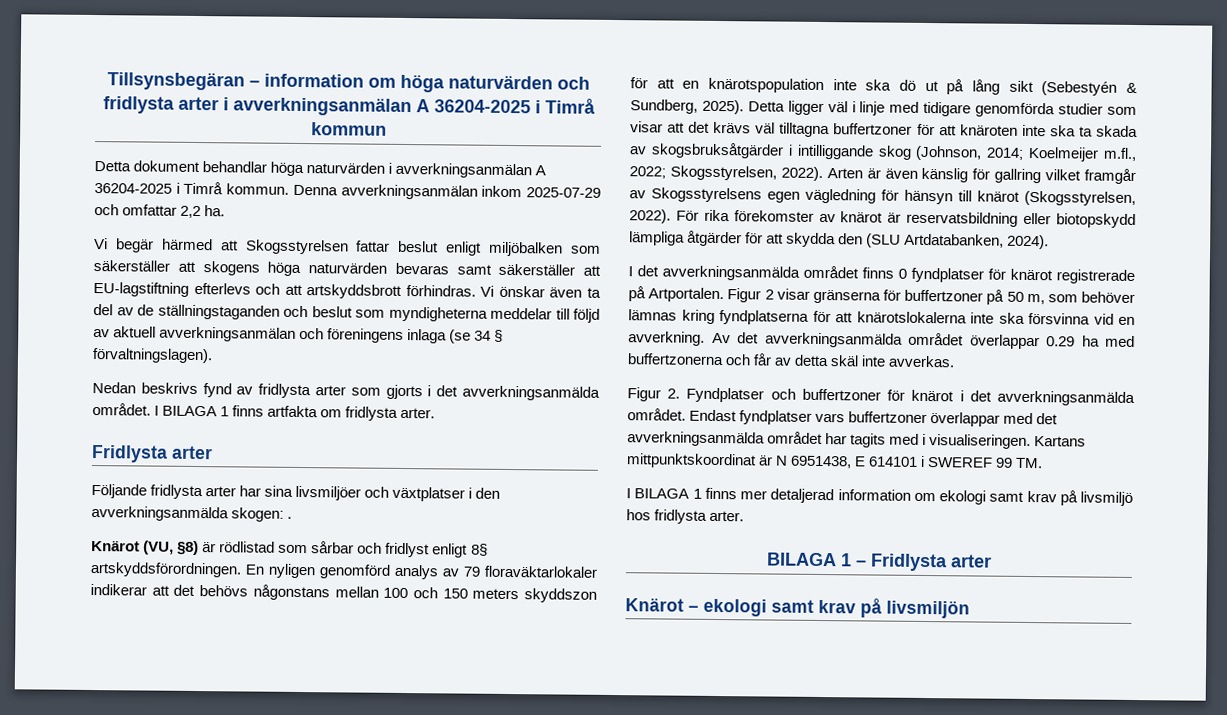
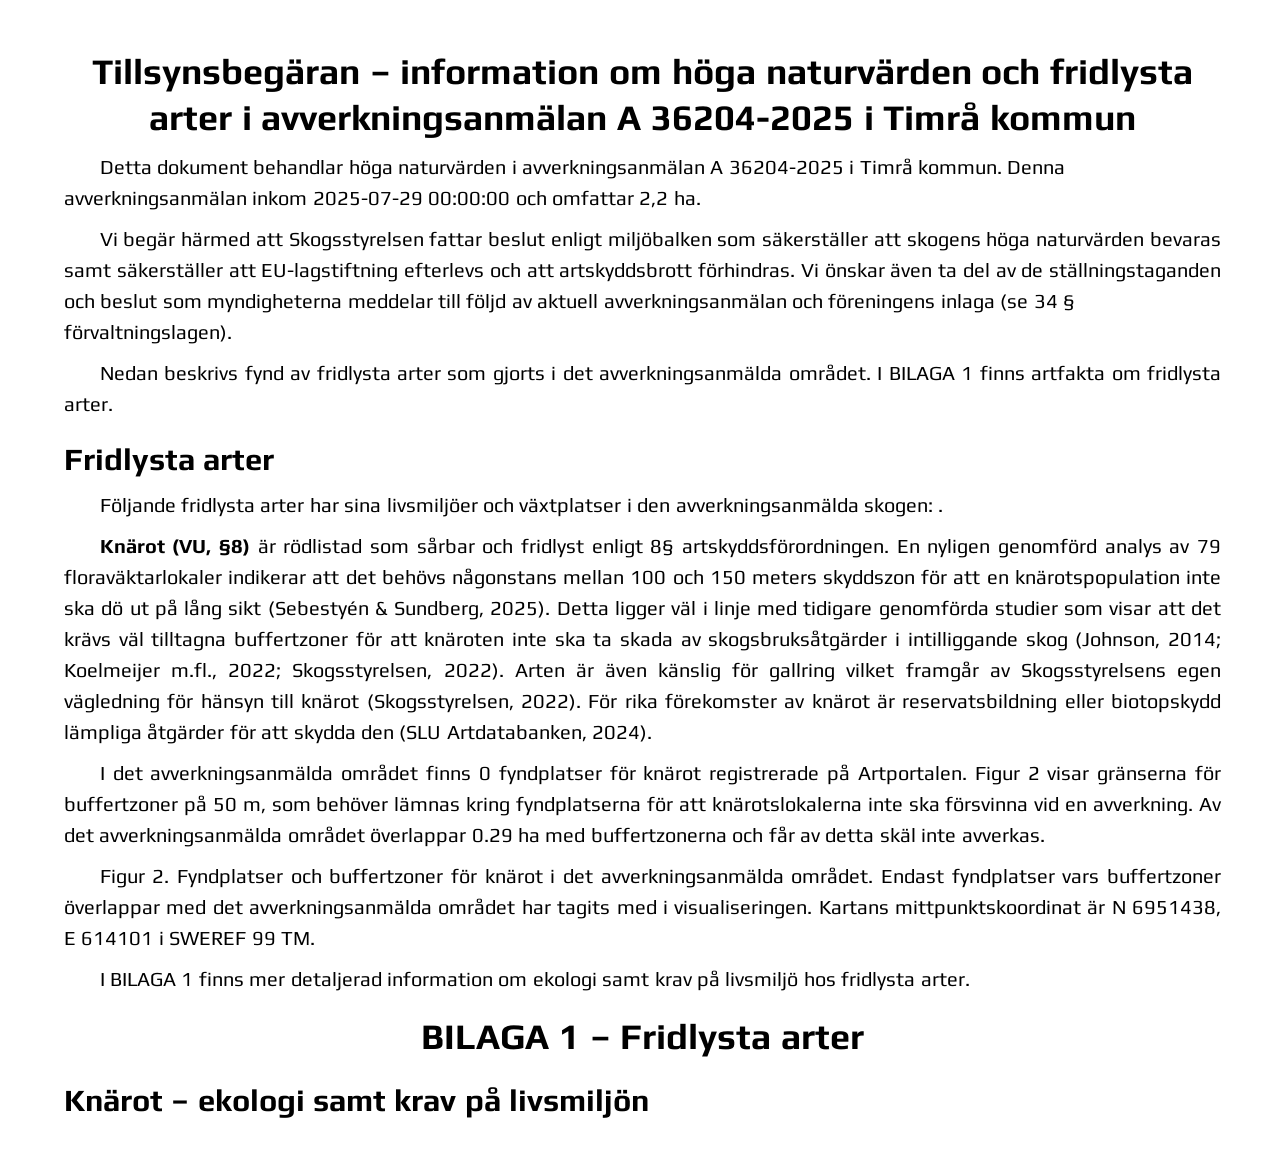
(601, 192) none -> [428,191,511,206] 00:00:00

